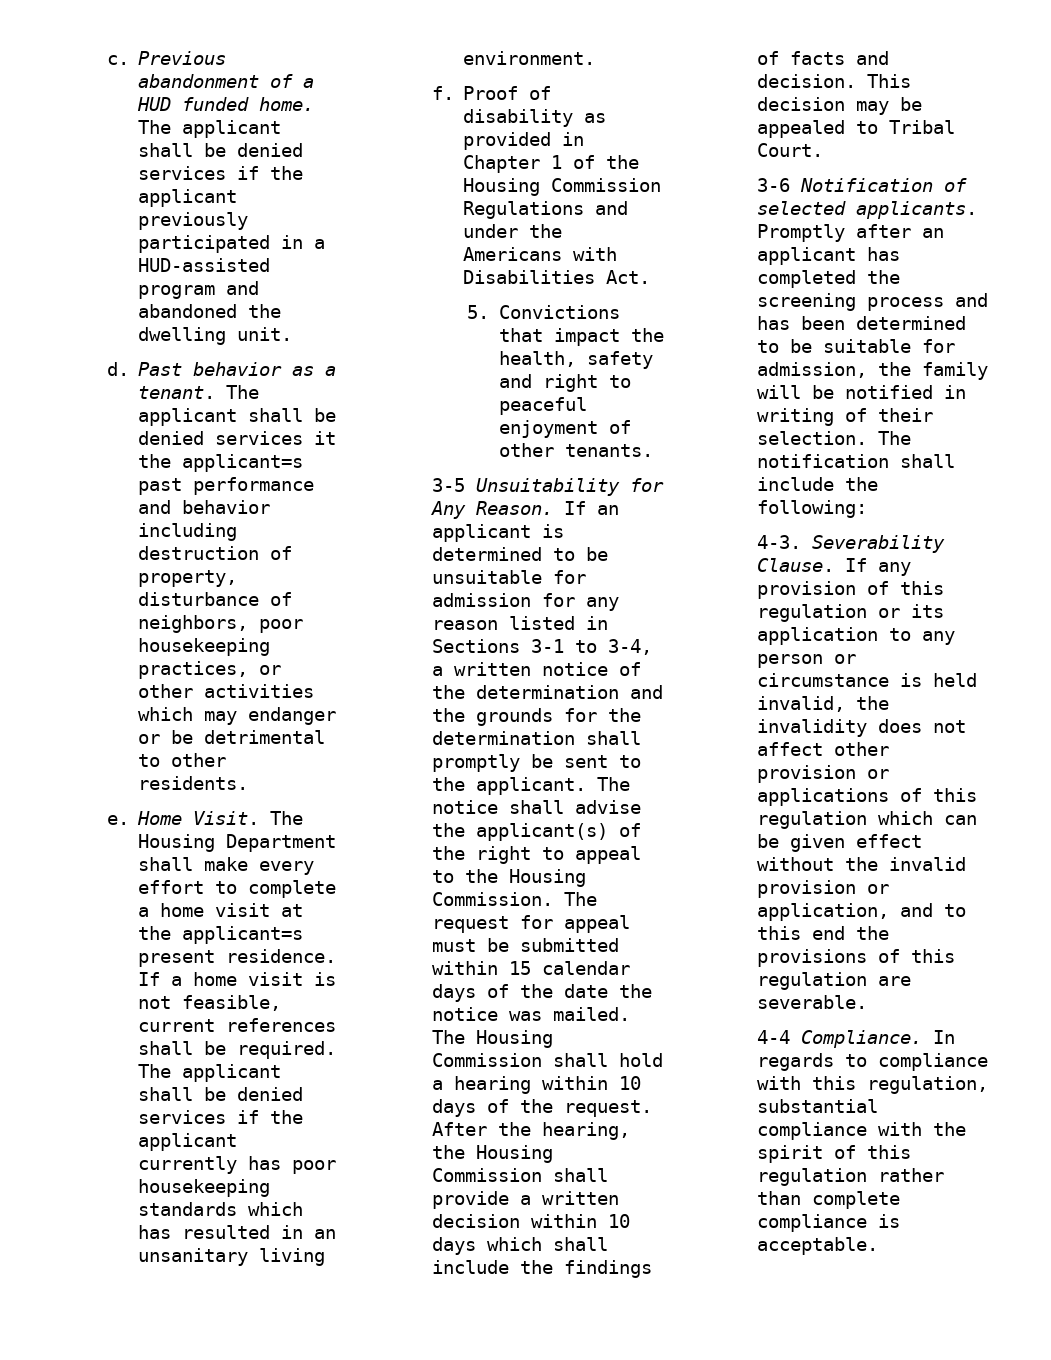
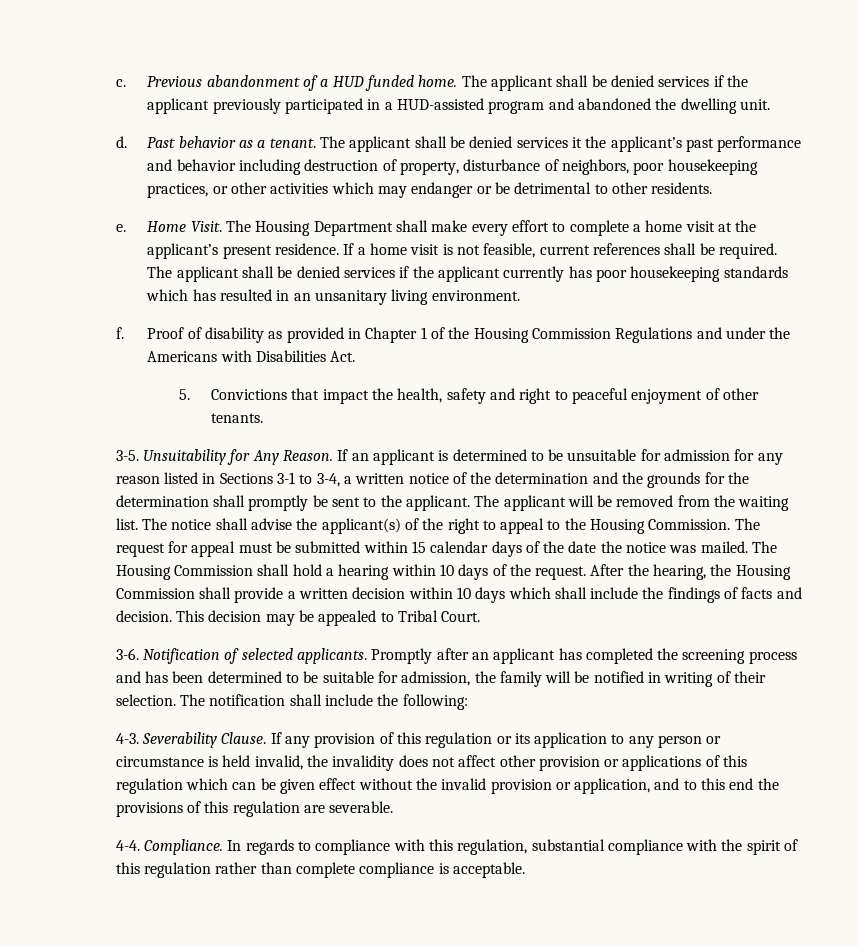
[182,454,304,472] applicant=s -> [610,136,682,152] applicant’s
[182,926,304,944] applicant=s -> [147,243,219,259] applicant’s
[431,478,465,492] 3-5 -> [115,450,139,461] 3-5.
(630, 784) none -> [503,495,790,511] [115,518,167,530] applicant will be removed from the waiting list. The
[756,178,790,192] 3-6 -> [115,648,139,660] 3-6.
[756,1030,790,1044] 4-4 -> [115,840,140,851] 4-4.

